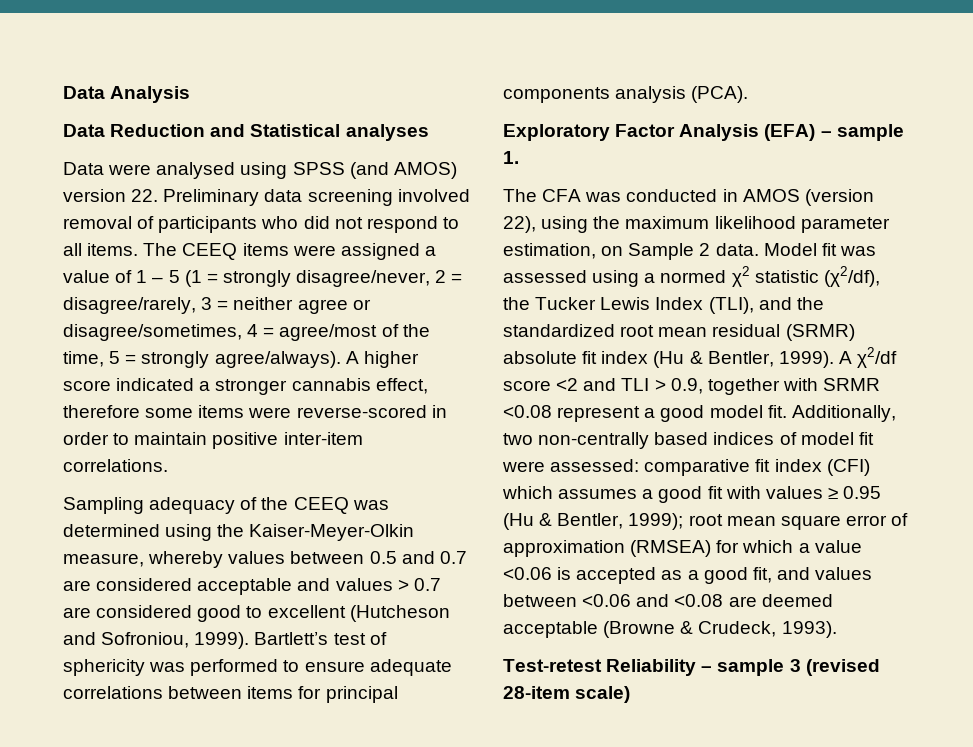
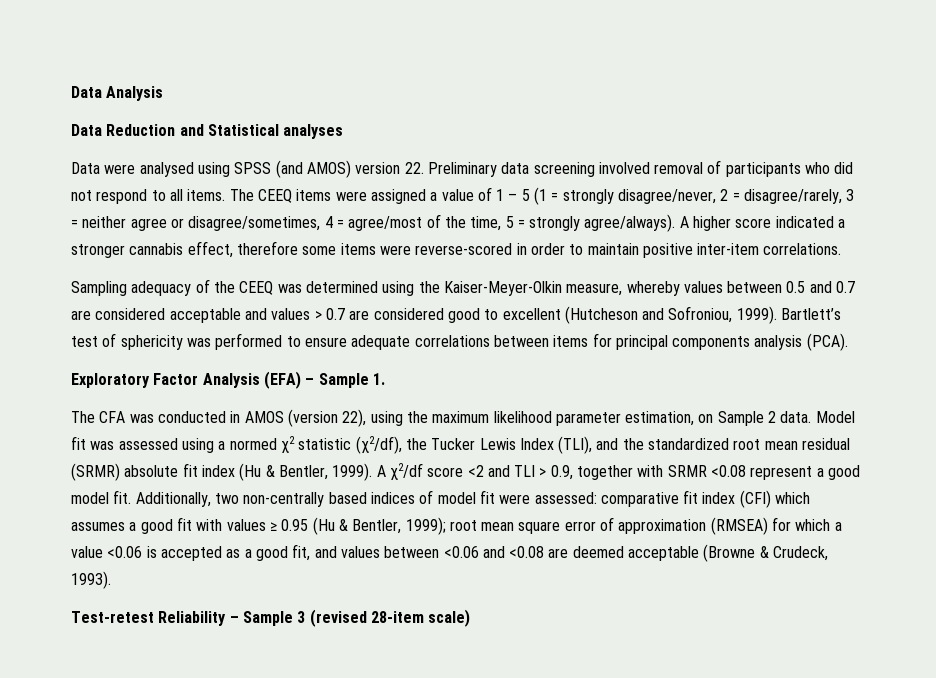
[836,124,904,141] sample -> [318,373,369,388] Sample
[717,659,785,676] sample -> [242,611,293,626] Sample

